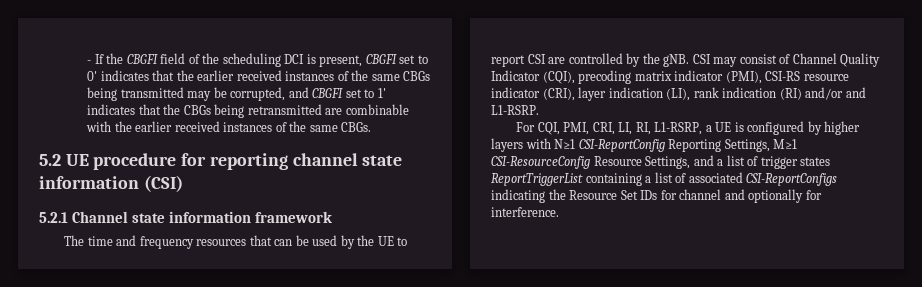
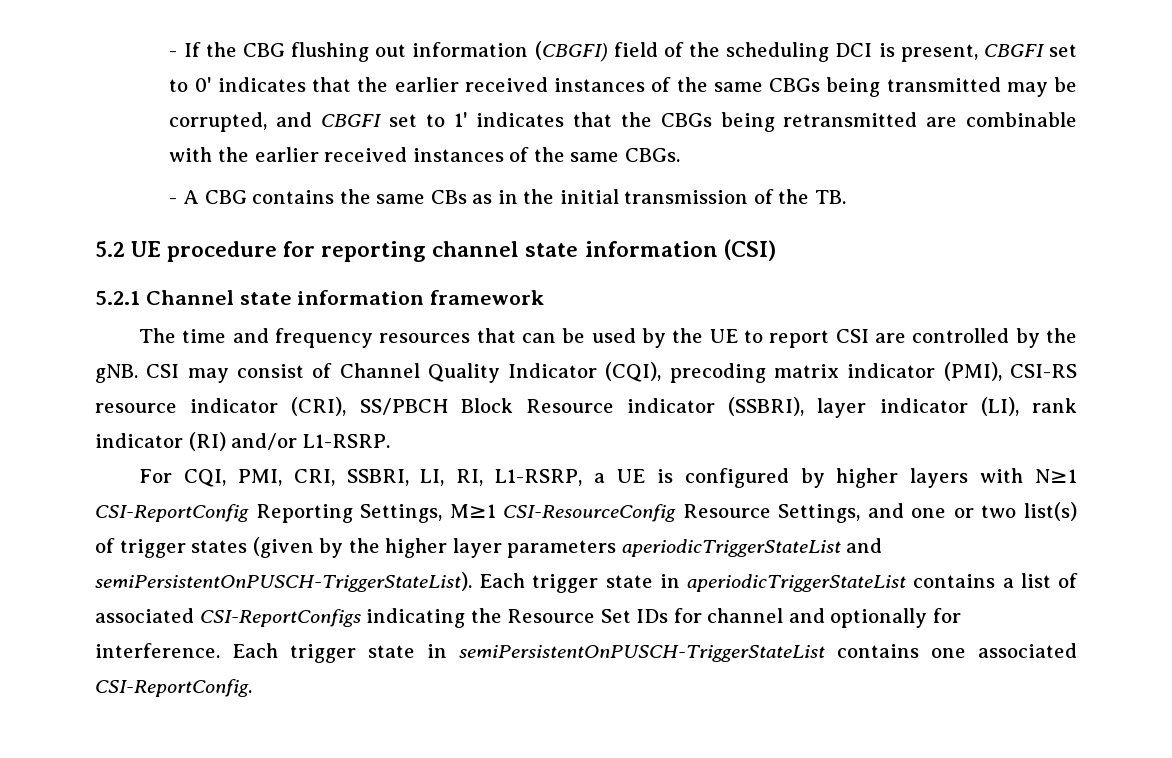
[126,54,158,64] CBGFI -> [242,41,608,62] CBG flushing out information (CBGFI)
(372, 127) none -> [169,189,846,204] // - A CBG contains the same CBs as in the initial transmission of the TB.
[578,87,663,101] layer indication -> [359,397,968,418] SS/PBCH Block Resource indicator (SSBRI), layer indicator
[722,87,777,98] indication -> [95,433,183,448] indicator
[845,87,866,98] and -> (298, 441) none
(615, 128) none -> [346,469,409,486] SSBRI,
[717,155,831,169] [491,173,642,186] a list of trigger states ReportTriggerList containing -> [911,502,1077,521] [95,537,883,558] [95,572,996,593] one or two list(s) of trigger states (given by the higher layer parameters aperiodicTriggerStateList and semiPersistentOnPUSCH-TriggerStateList). Each trigger state in aperiodicTriggerStateList contains
(559, 212) none -> [232,643,1077,663] [95,679,252,697] Each trigger state in semiPersistentOnPUSCH-TriggerStateList contains one associated CSI-ReportConfig.

